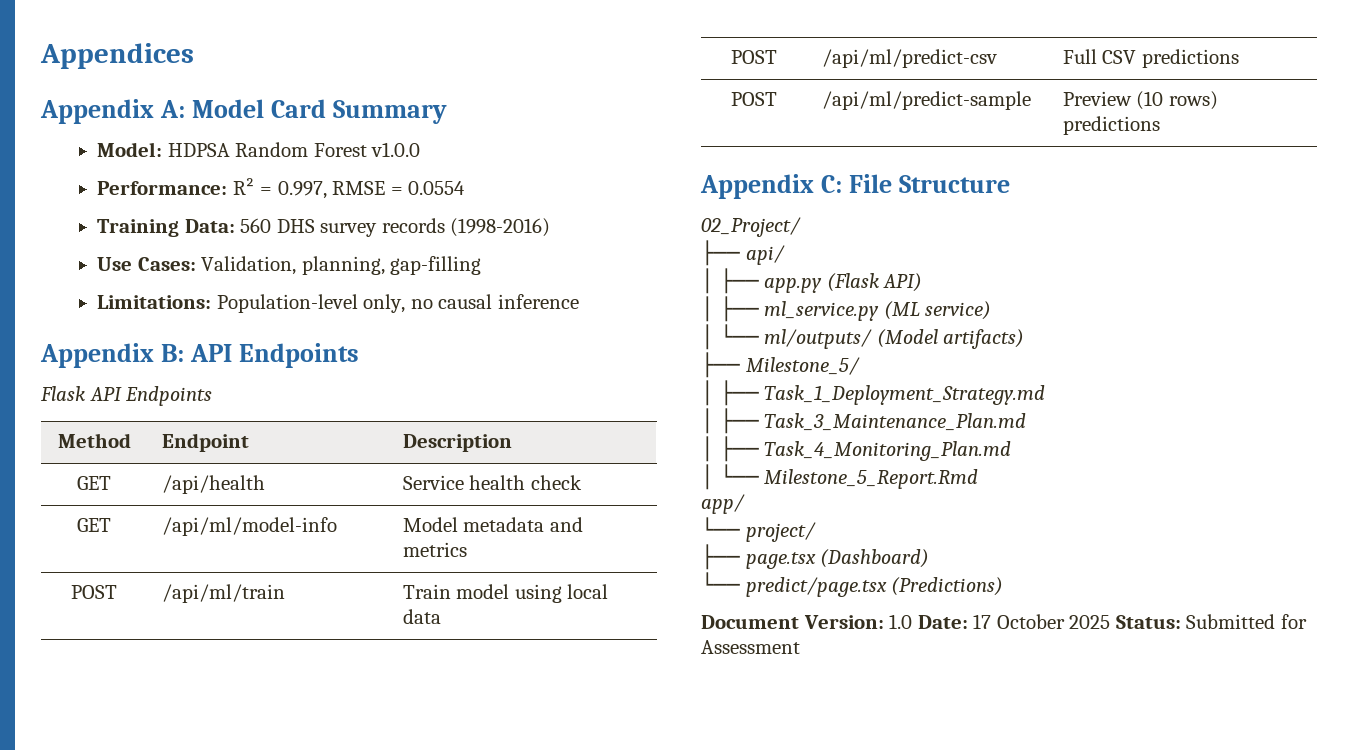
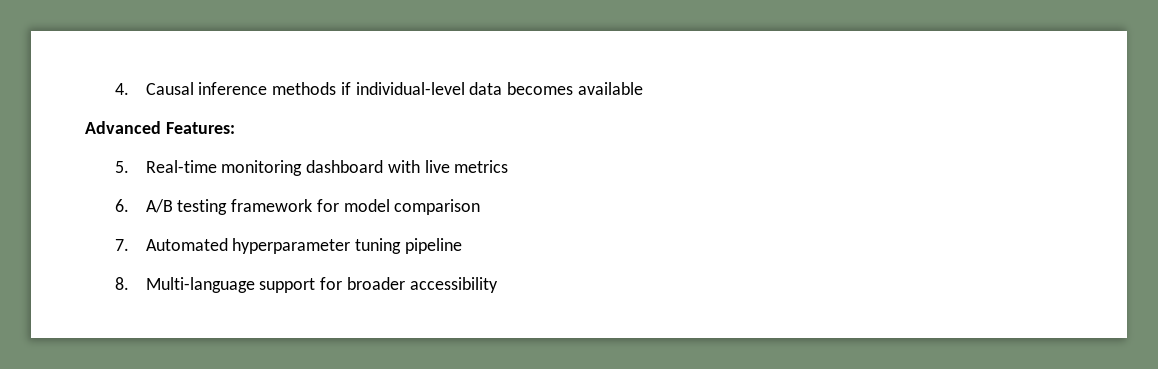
[40,43,194,69] [40,99,447,124] [97,142,421,157] [97,178,466,199] [97,218,551,237] [97,256,482,275] [97,294,579,313] [40,343,359,368] [40,386,213,406] [57,433,131,448] [161,433,249,452] [402,434,512,452] [77,476,111,490] [161,475,265,494] [402,475,582,490] [77,518,111,532] [161,517,337,536] [402,517,583,532] [402,542,467,557] [71,585,117,599] [161,584,285,603] [402,584,609,603] [402,609,441,624] [731,50,777,64] [821,49,997,68] [1062,49,1239,68] [731,92,777,106] [821,91,1031,110] [1062,91,1218,110] [1062,116,1160,135] [700,174,1010,199] [701,217,801,237] [701,240,785,266] [701,268,923,294] [701,296,992,322] [701,324,1025,350] [701,352,860,378] [701,380,1046,406] [701,408,1027,434] [701,436,1012,462] [701,464,979,490] [701,494,745,514] [701,517,816,542] [701,544,930,570] [701,572,1004,597] [701,614,1307,629] [701,640,800,654] Appendices // Appendix A: Model Card Summary // Model: HDPSA Random Forest v1.0.0 // Performance: R² = 0.997, RMSE = 0.0554 // Training Data: 560 DHS survey records (1998-2016) // Use Cases: Validation, planning, gap-filling // Limitations: Population-level only, no causal inference // Appendix B: API Endpoints // Flask API Endpoints // Method | Endpoint | Description // GET | /api/health | Service health check // GET | /api/ml/model-info | Model metadata and metrics // POST | /api/ml/train | Train model using local data // POST | /api/ml/predict-csv | Full CSV predictions // POST | /api/ml/predict-sample | Preview (10 rows) predictions // Appendix C: File Structure // 02_Project/ // ├── api/ // │ ├── app.py (Flask API) // │ ├── ml_service.py (ML service) // │ └── ml/outputs/ (Model artifacts) // ├── Milestone_5/ // │ ├── Task_1_Deployment_Strategy.md // │ ├── Task_3_Maintenance_Plan.md // │ ├── Task_4_Monitoring_Plan.md // │ └── Milestone_5_Report.Rmd // app/ // └── project/ // ├── page.tsx (Dashboard) // └── predict/page.tsx (Predictions) // Document Version: 1.0 Date: 17 October 2025 Status: Submitted for Assessment -> [115,82,643,95] [85,121,235,134] [115,160,509,176] [115,199,481,215] [115,238,462,254] [115,277,498,293] 4. Causal inference methods if individual-level data becomes available // Advanced Features: // 5. Real-time monitoring dashboard with live metrics // 6. A/B testing framework for model comparison // 7. Automated hyperparameter tuning pipeline // 8. Multi-language support for broader accessibility

